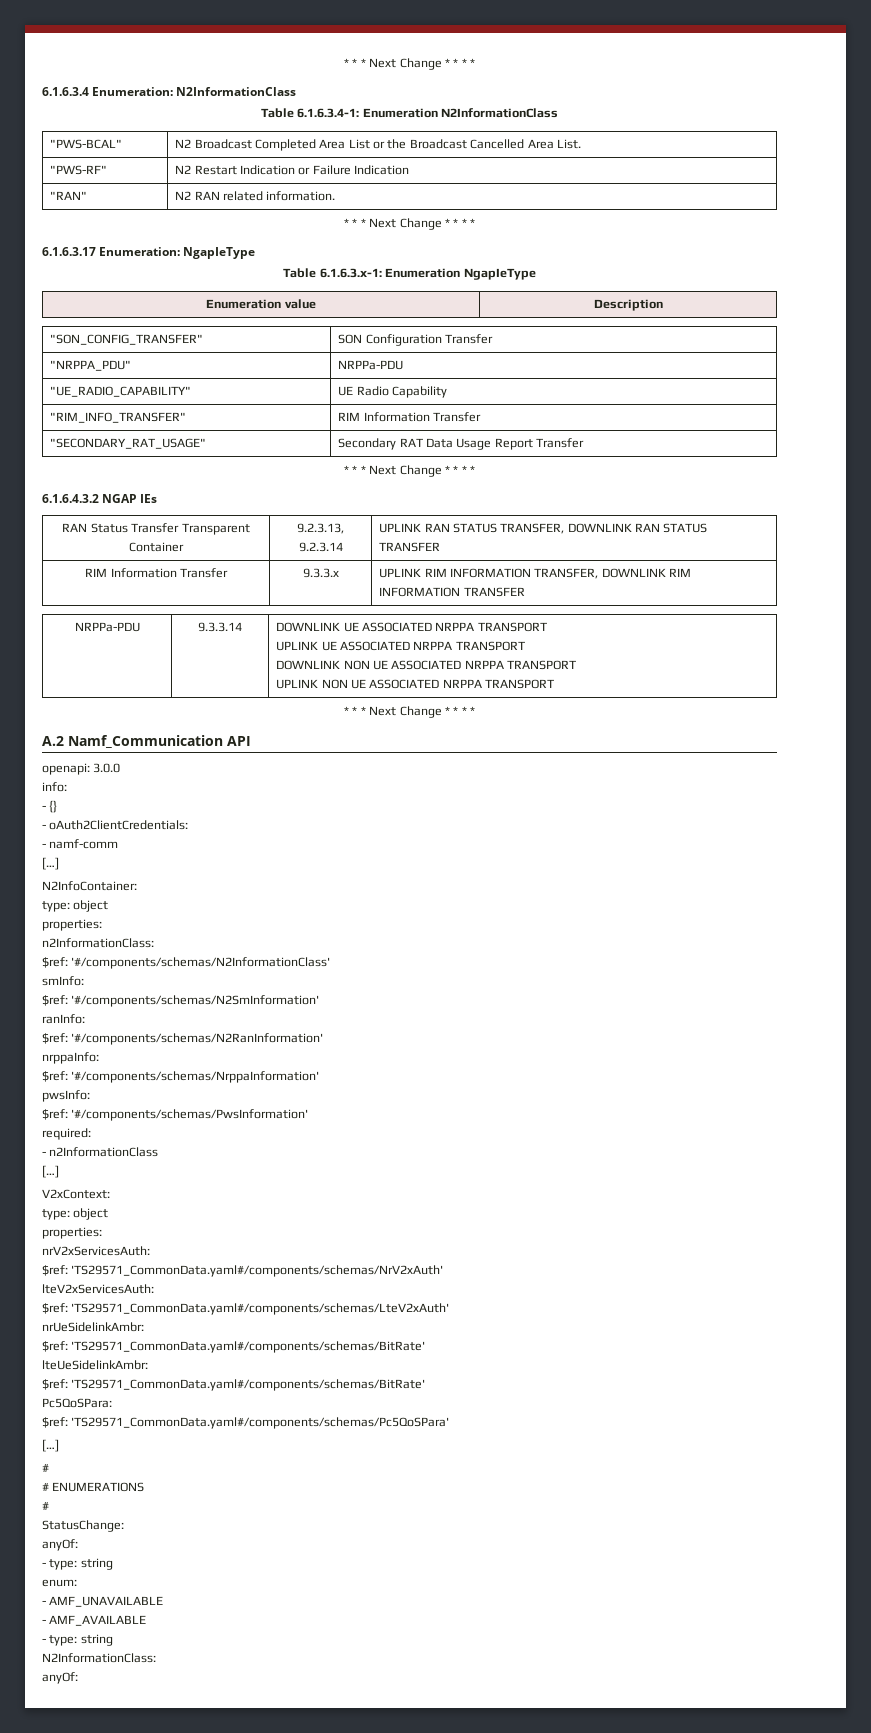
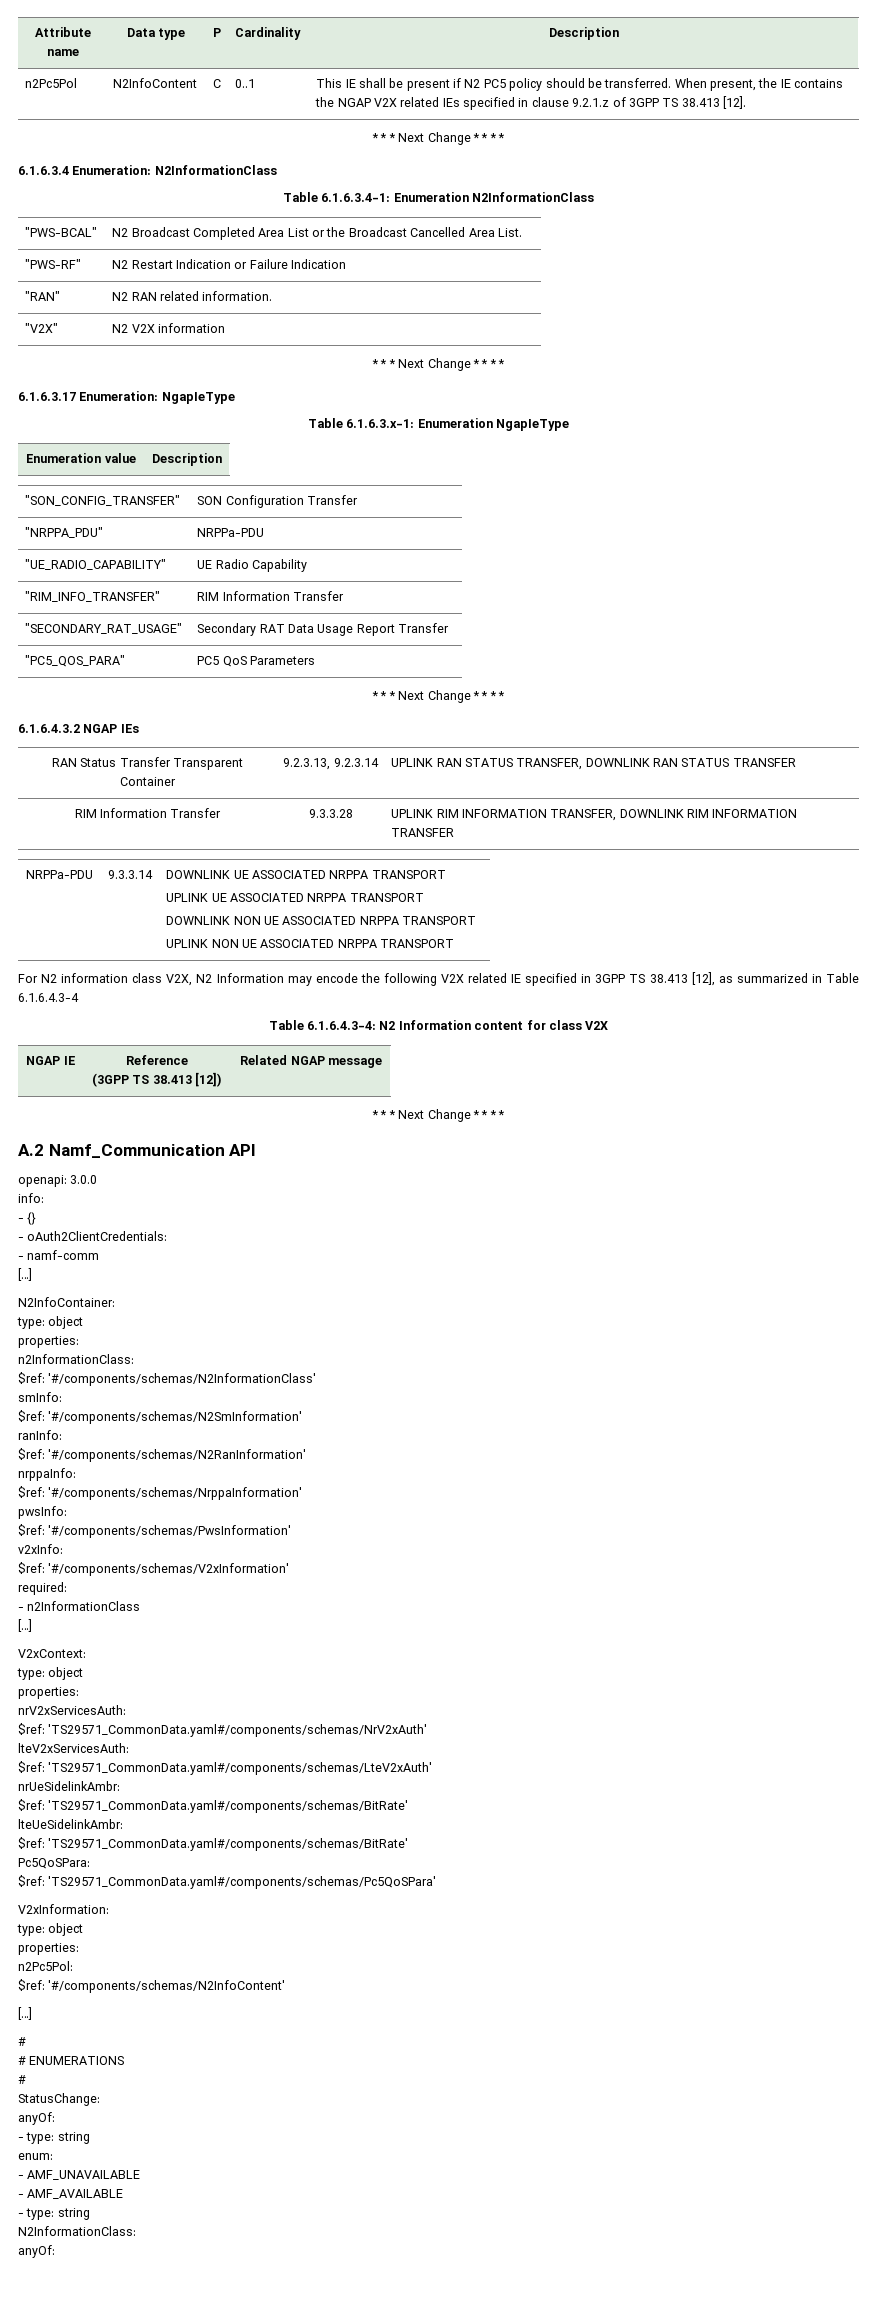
(344, 62) none -> [34,27,91,37] [46,49,79,56] [126,28,186,40] [213,28,221,37] [235,27,302,40] [549,27,620,40] [25,78,78,88] [113,78,198,88] [213,79,221,88] [235,79,256,88] [316,78,844,91] [315,96,747,110] Attribute name | Data type | P | Cardinality | Description // n2Pc5Pol | N2InfoContent | C | 0..1 | This IE shall be present if N2 PC5 policy should be transferred. When present, the IE contains the NGAP V2X related IEs specified in clause 9.2.1.z of 3GPP TS 38.413 [12]. //
(336, 196) none -> [25,323,59,333] [112,323,225,333] // "V2X" | N2 V2X information
(585, 443) none -> [25,655,126,667] [197,656,315,667] // "PC5_QOS_PARA" | PC5 QoS Parameters
[302,568,339,578] 9.3.3.x -> [308,809,353,818] 9.3.3.28
(555, 684) none -> [18,972,859,986] [18,993,79,1002] [268,1020,609,1030] [26,1056,75,1065] [126,1055,188,1065] [91,1072,223,1087] [240,1055,382,1068] // For N2 information class V2X, N2 Information may encode the following V2X related IE specified in 3GPP TS 38.413 [12], as summarized in Table 6.1.6.4.3-4 // Table 6.1.6.4.3-4: N2 Information content for class V2X // NGAP IE | Reference // (3GPP TS 38.413 [12]) | Related NGAP message
(309, 1115) none -> [18,1544,63,1554] [18,1562,290,1576] // v2xInfo: // $ref: '#/components/schemas/V2xInformation'
(450, 1423) none -> [18,1904,109,1914] [17,1923,84,1936] [18,1943,79,1955] [18,1961,73,1971] [18,1979,286,1993] // V2xInformation: // type: object // properties: // n2Pc5Pol: // $ref: '#/components/schemas/N2InfoContent'

